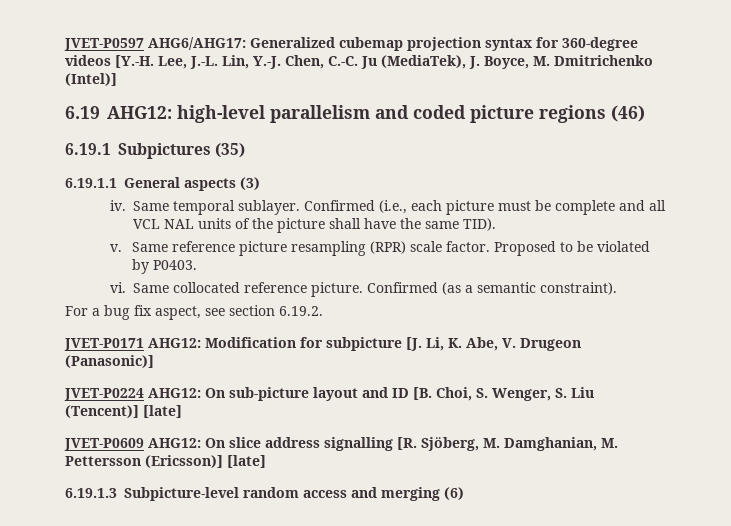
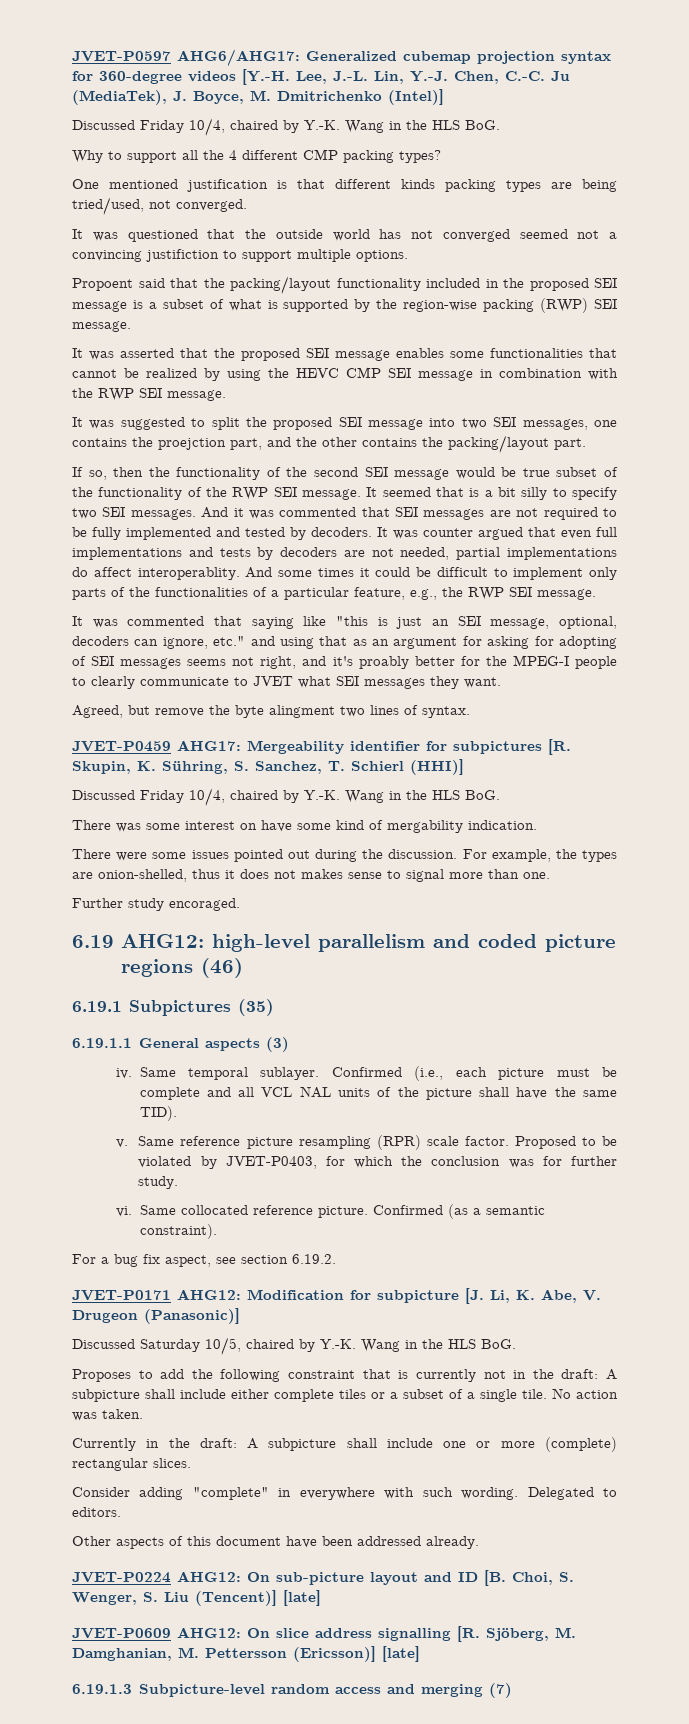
(117, 79) none -> [72,118,500,136] [72,149,441,163] [72,179,617,192] [72,197,247,215] [72,229,617,242] [72,249,408,262] [72,276,617,294] [72,298,617,313] [72,321,131,332] [72,348,617,361] [72,367,618,381] [72,388,226,401] [72,417,617,430] [72,435,586,453] [72,467,618,480] [72,487,617,500] [72,507,617,520] [72,527,617,540] [72,547,617,560] [72,567,617,580] [72,587,596,600] [72,616,618,629] [72,636,617,649] [72,655,617,669] [72,676,501,689] [72,705,470,718] [72,739,571,755] [72,759,464,775] [72,788,500,806] [72,820,537,833] [72,849,618,862] [72,869,550,882] [72,898,240,911] // Discussed Friday 10/4, chaired by Y.-K. Wang in the HLS BoG. // Why to support all the 4 different CMP packing types? // One mentioned justification is that different kinds packing types are being tried/used, not converged. // It was questioned that the outside world has not converged seemed not a convincing justifiction to support multiple options. // Propoent said that the packing/layout functionality included in the proposed SEI message is a subset of what is supported by the region-wise packing (RWP) SEI message. // It was asserted that the proposed SEI message enables some functionalities that cannot be realized by using the HEVC CMP SEI message in combination with the RWP SEI message. // It was suggested to split the proposed SEI message into two SEI messages, one contains the proejction part, and the other contains the packing/layout part. // If so, then the functionality of the second SEI message would be true subset of the functionality of the RWP SEI message. It seemed that is a bit silly to specify two SEI messages. And it was commented that SEI messages are not required to be fully implemented and tested by decoders. It was counter argued that even full implementations and tests by decoders are not needed, partial implementations do affect interoperablity. And some times it could be difficult to implement only parts of the functionalities of a particular feature, e.g., the RWP SEI message. // It was commented that saying like "this is just an SEI message, optional, decoders can ignore, etc." and using that as an argument for asking for adopting of SEI messages seems not right, and it's proably better for the MPEG-I people to clearly communicate to JVET what SEI messages they want. // Agreed, but remove the byte alingment two lines of syntax. // JVET-P0459 AHG17: Mergeability identifier for subpictures [R. Skupin, K. Sühring, S. Sanchez, T. Schierl (HHI)] // Discussed Friday 10/4, chaired by Y.-K. Wang in the HLS BoG. // There was some interest on have some kind of mergability indication. // There were some issues pointed out during the discussion. For example, the types are onion-shelled, thus it does not makes sense to signal more than one. // Further study encoraged.
[153,260,198,270] P0403. -> [225,1156,618,1169] [138,1176,179,1189] JVET-P0403, for which the conclusion was for further study.
(154, 361) none -> [72,1337,516,1355] [72,1369,618,1382] [72,1388,618,1402] [72,1409,143,1421] [72,1437,617,1452] [72,1458,191,1471] [72,1487,618,1500] [72,1507,121,1517] [72,1536,479,1549] // Discussed Saturday 10/5, chaired by Y.-K. Wang in the HLS BoG. // Proposes to add the following constraint that is currently not in the draft: A subpicture shall include either complete tiles or a subset of a single tile. No action was taken. // Currently in the draft: A subpicture shall include one or more (complete) rectangular slices. // Consider adding "complete" in everywhere with such wording. Delegated to editors. // Other aspects of this document have been addressed already.
[444,487,464,500] (6) -> [489,1683,513,1698] (7)

